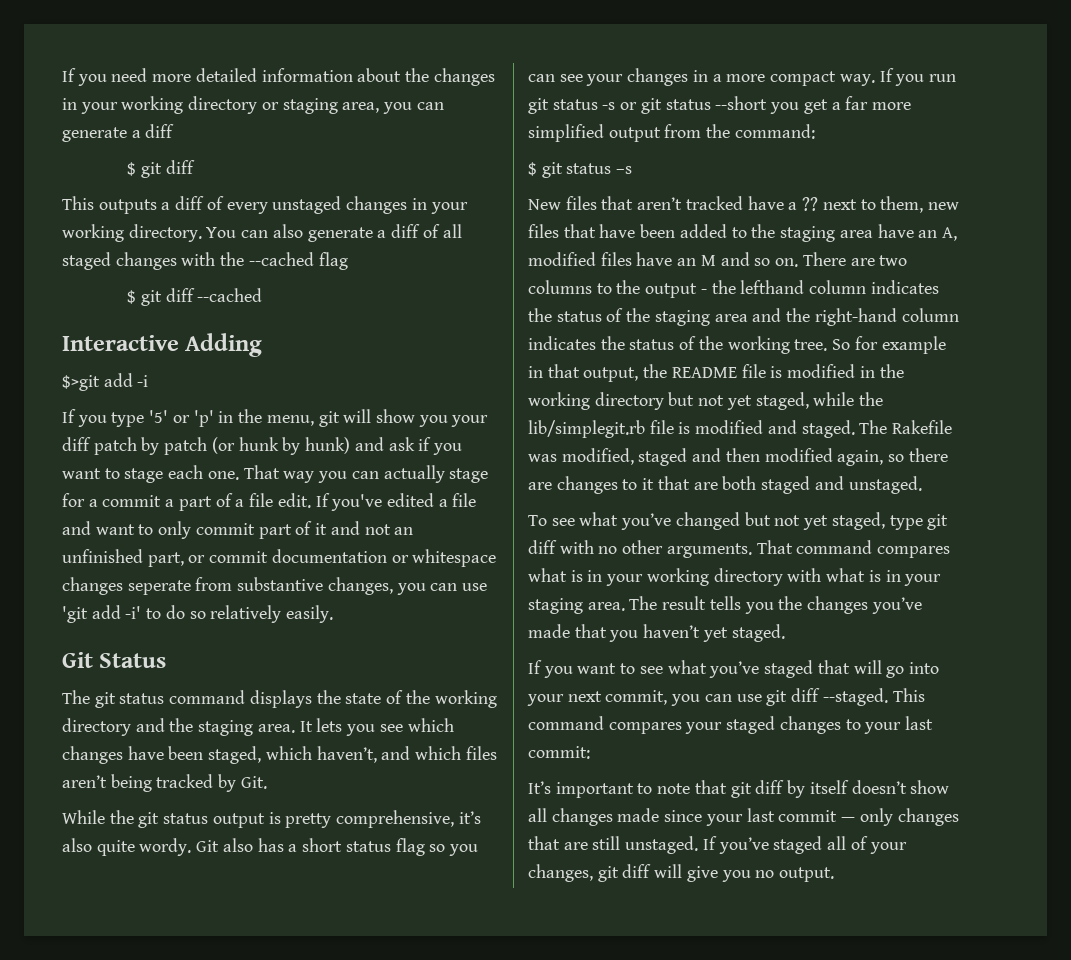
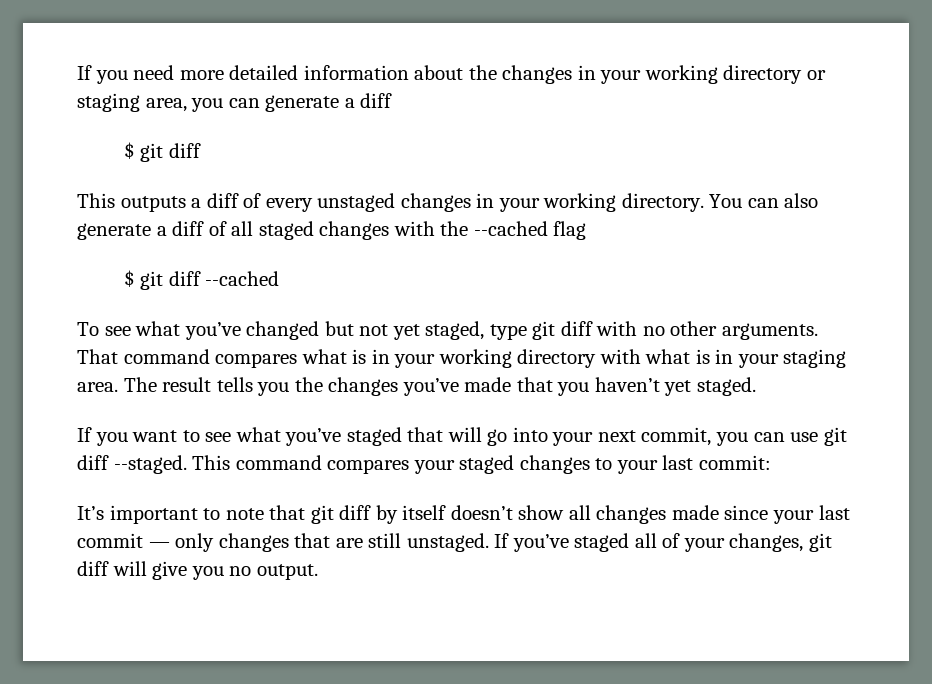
[62,333,263,357] [62,373,149,391] [62,409,489,427] [62,437,462,455] [62,465,489,483] [62,493,477,511] [62,521,414,539] [62,549,497,567] [62,577,488,595] [62,605,334,623] [62,652,167,668] [62,690,497,708] [62,718,454,736] [62,746,497,764] [62,774,267,792] [62,810,481,828] [62,838,478,856] [528,68,956,86] [528,96,911,114] [528,124,815,142] [528,162,633,178] [528,196,959,213] [528,224,957,242] [528,252,908,267] [528,280,939,298] [528,308,959,326] [528,336,946,354] [528,364,904,382] [528,392,884,410] [528,420,953,438] [528,448,948,466] [528,476,922,494] // Interactive Adding // $>git add -i // If you type '5' or 'p' in the menu, git will show you your diff patch by patch (or hunk by hunk) and ask if you want to stage each one. That way you can actually stage for a commit a part of a file edit. If you've edited a file and want to only commit part of it and not an unfinished part, or commit documentation or whitespace changes seperate from substantive changes, you can use 'git add -i' to do so relatively easily. // Git Status // The git status command displays the state of the working directory and the staging area. It lets you see which changes have been staged, which haven’t, and which files aren’t being tracked by Git. // While the git status output is pretty comprehensive, it’s also quite wordy. Git also has a short status flag so you can see your changes in a more compact way. If you run git status -s or git status --short you get a far more simplified output from the command: // $ git status –s // New files that aren’t tracked have a ?? next to them, new files that have been added to the staging area have an A, modified files have an M and so on. There are two columns to the output - the lefthand column indicates the status of the staging area and the right-hand column indicates the status of the working tree. So for example in that output, the README file is modified in the working directory but not yet staged, while the lib/simplegit.rb file is modified and staged. The Rakefile was modified, staged and then modified again, so there are changes to it that are both staged and unstaged. -> (280, 278) none

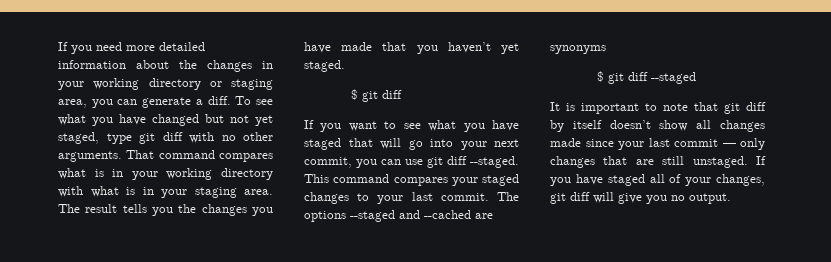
[360,93,393,108] [123,142,201,162] [77,193,819,212] [77,221,587,240] [123,270,280,290] diff // $ git diff // This outputs a diff of every unstaged changes in your working directory. You can also generate a diff of all staged changes with the --cached flag // $ git diff --cached // -> [207,96,231,105] diff.
[184,322,241,340] you’ve -> [92,114,146,126] you have
[402,378,459,396] you’ve -> [252,207,273,216] [304,42,331,53] you have
(756, 386) none -> [351,89,403,102] // $ git diff
[285,428,342,446] you’ve -> [463,120,519,132] you have
[698,455,771,470] [77,506,104,520] commit: // It’s -> [440,192,519,201] [304,210,493,222] [550,45,606,54] [597,71,697,84] [550,102,575,111] commit. The options --staged and --cached are synonyms // $ git diff --staged // It is
[512,534,569,552] you’ve -> [550,174,603,186] you have

